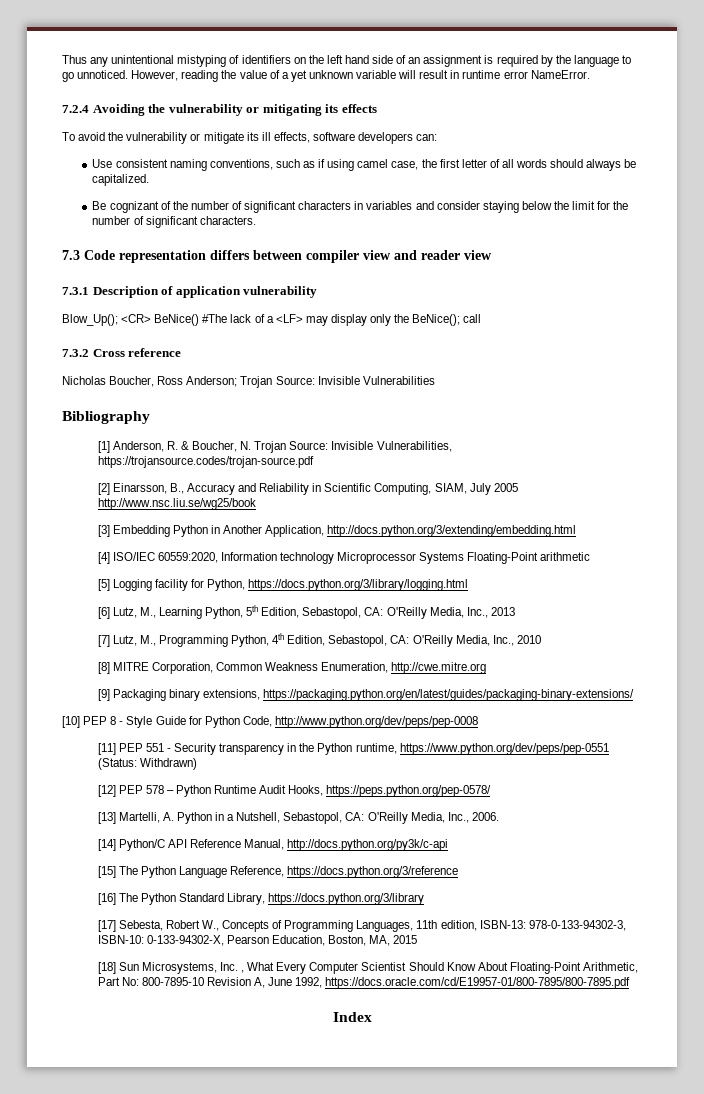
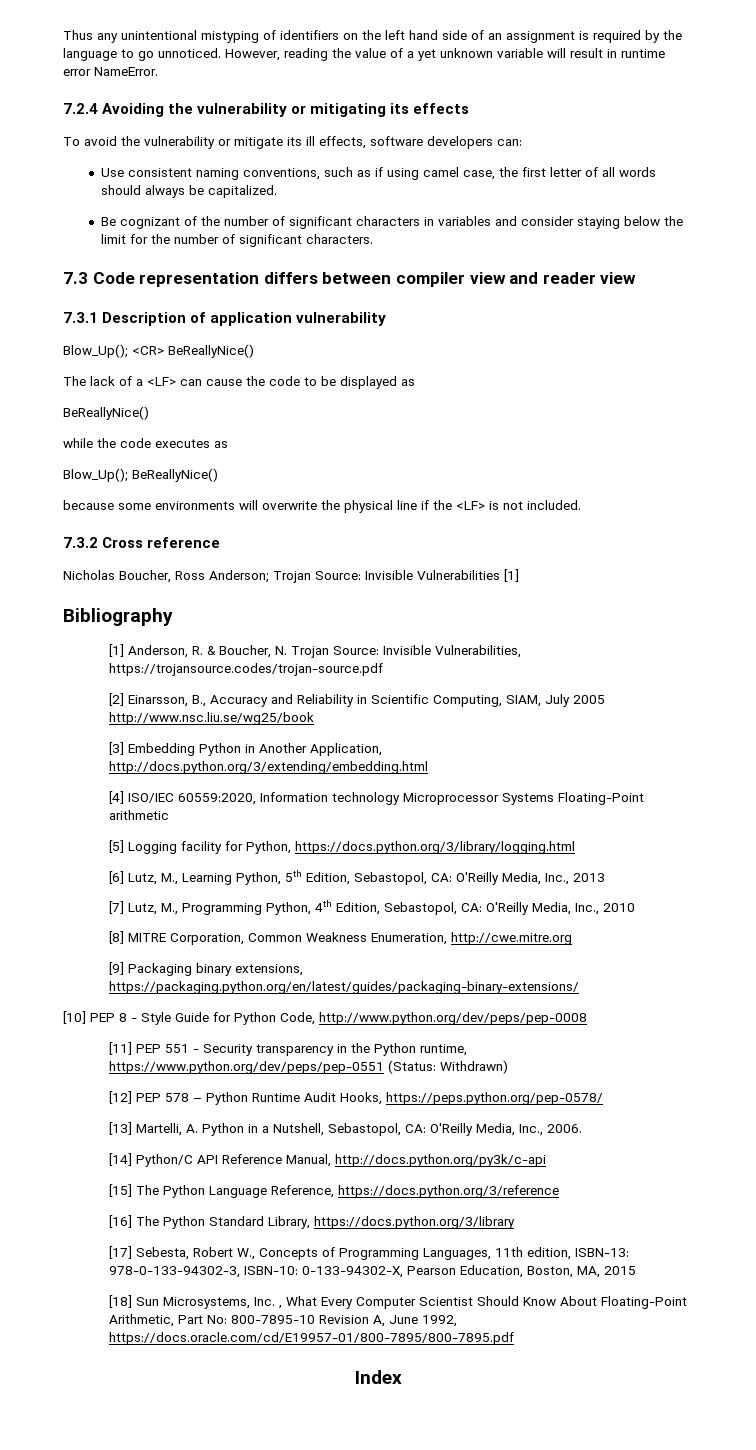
[154,314,228,326] BeNice() #The -> [168,344,254,358] [63,376,86,386] BeReallyNice() // The
[305,314,482,326] may display only the BeNice(); call -> [180,376,415,389] [63,406,149,420] [63,438,228,448] [63,468,218,482] [63,500,581,513] can cause the code to be displayed as // BeReallyNice() // while the code executes as // Blow_Up(); BeReallyNice() // because some environments will overwrite the physical line if the <LF> is not included.
(435, 380) none -> [504,569,519,582] [1]

